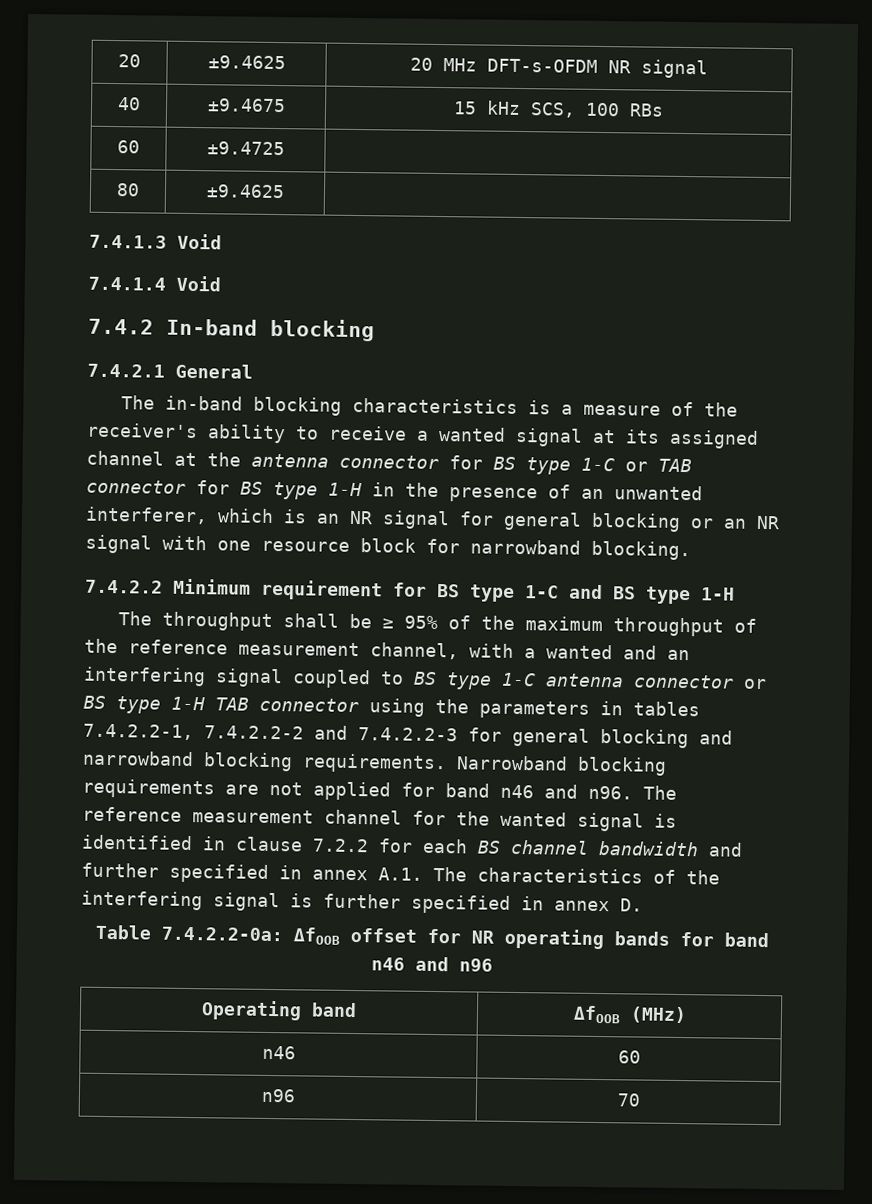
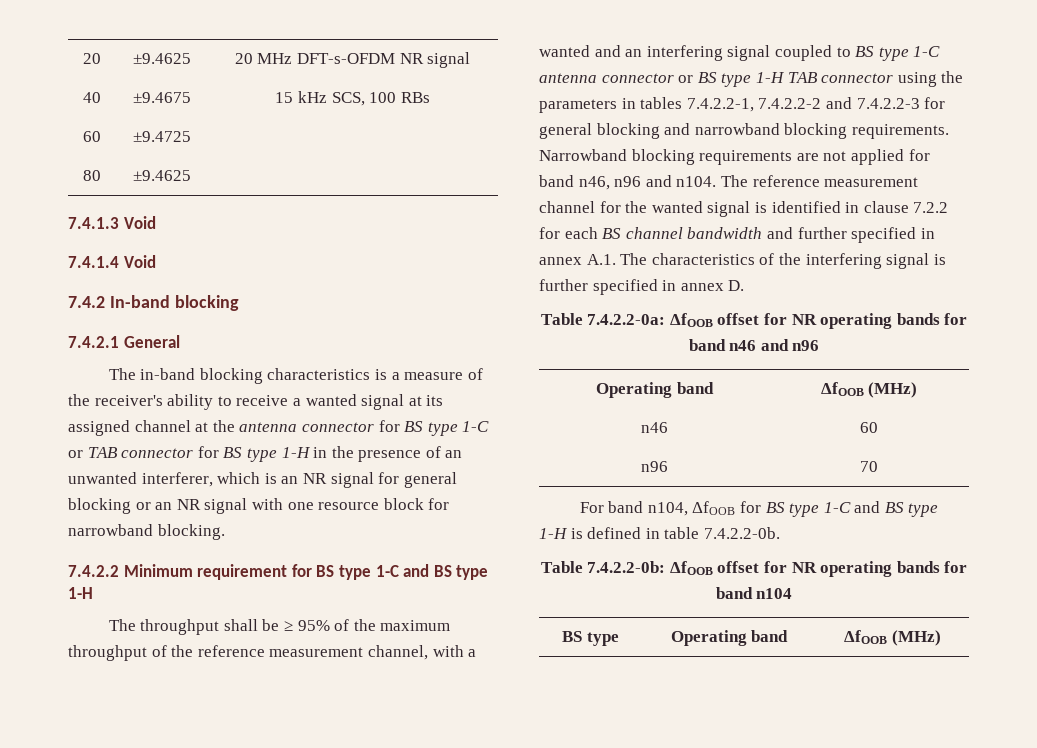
[500,784,633,800] n46 and n96. -> [578,175,717,190] n46, n96 and n104.
(641, 1100) none -> [579,501,939,517] [539,527,780,539] [540,561,968,577] [715,587,793,599] [562,631,619,646] [670,630,789,646] [844,630,941,646] // For band n104, ΔfOOB for BS type 1-C and BS type 1-H is defined in table 7.4.2.2-0b. // Table 7.4.2.2-0b: ΔfOOB offset for NR operating bands for band n104 // BS type | Operating band | ΔfOOB (MHz)

